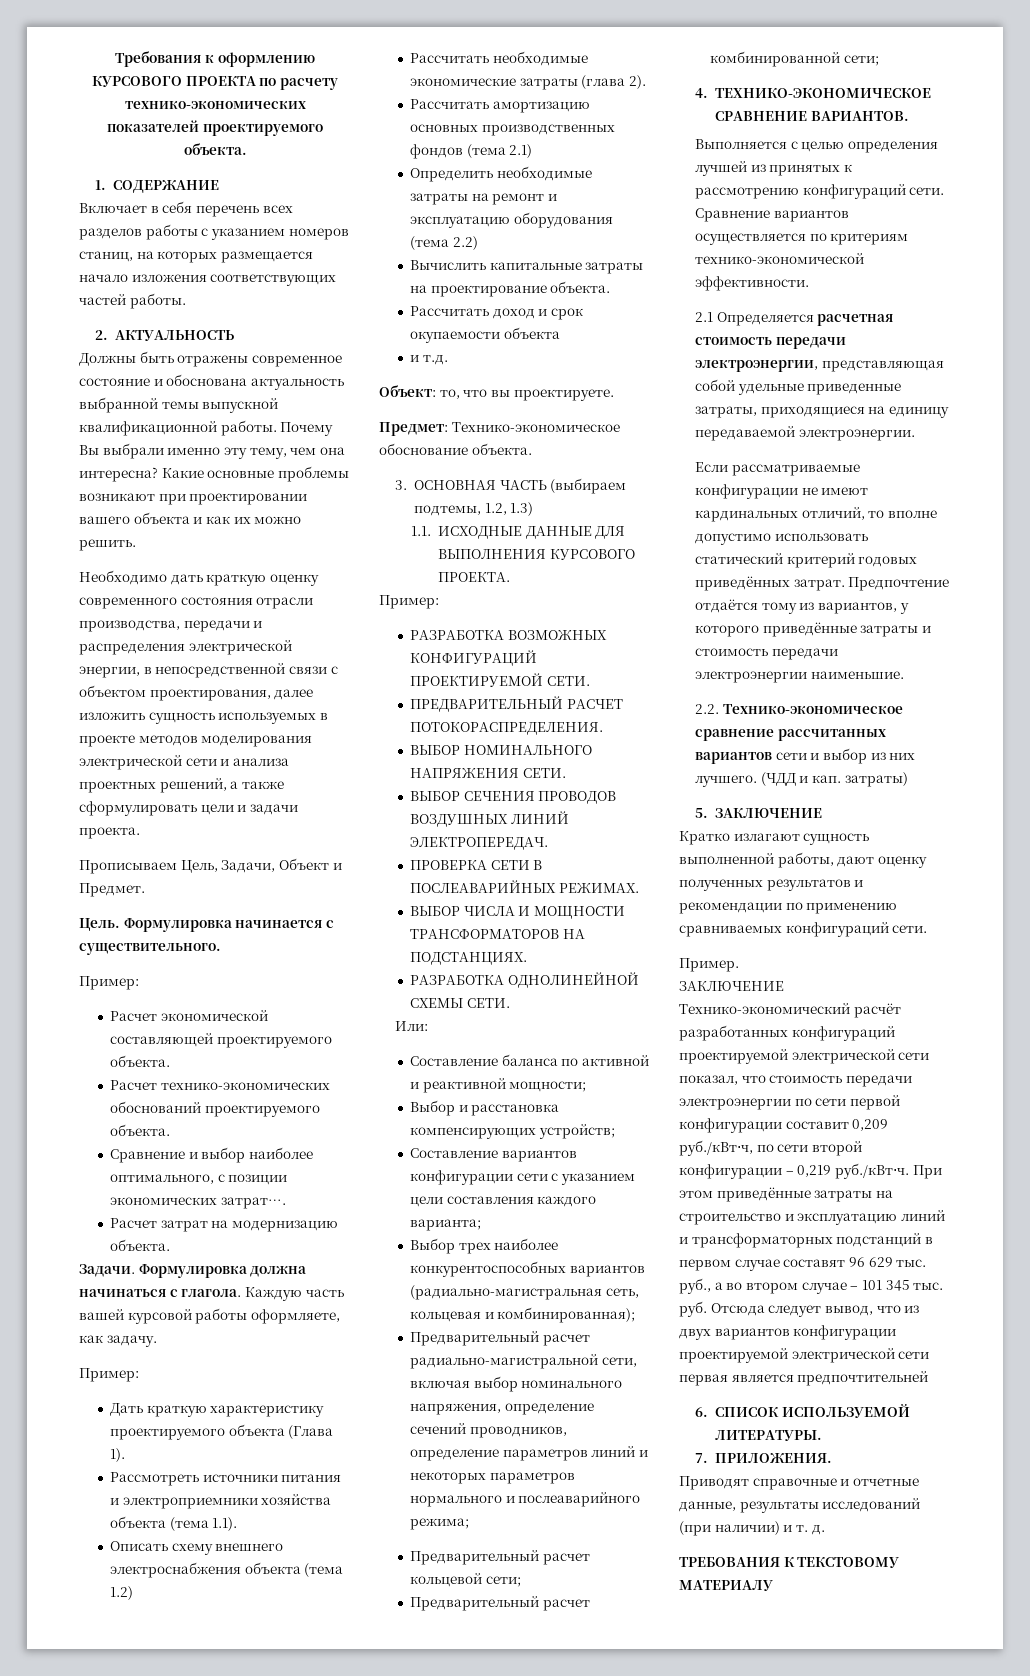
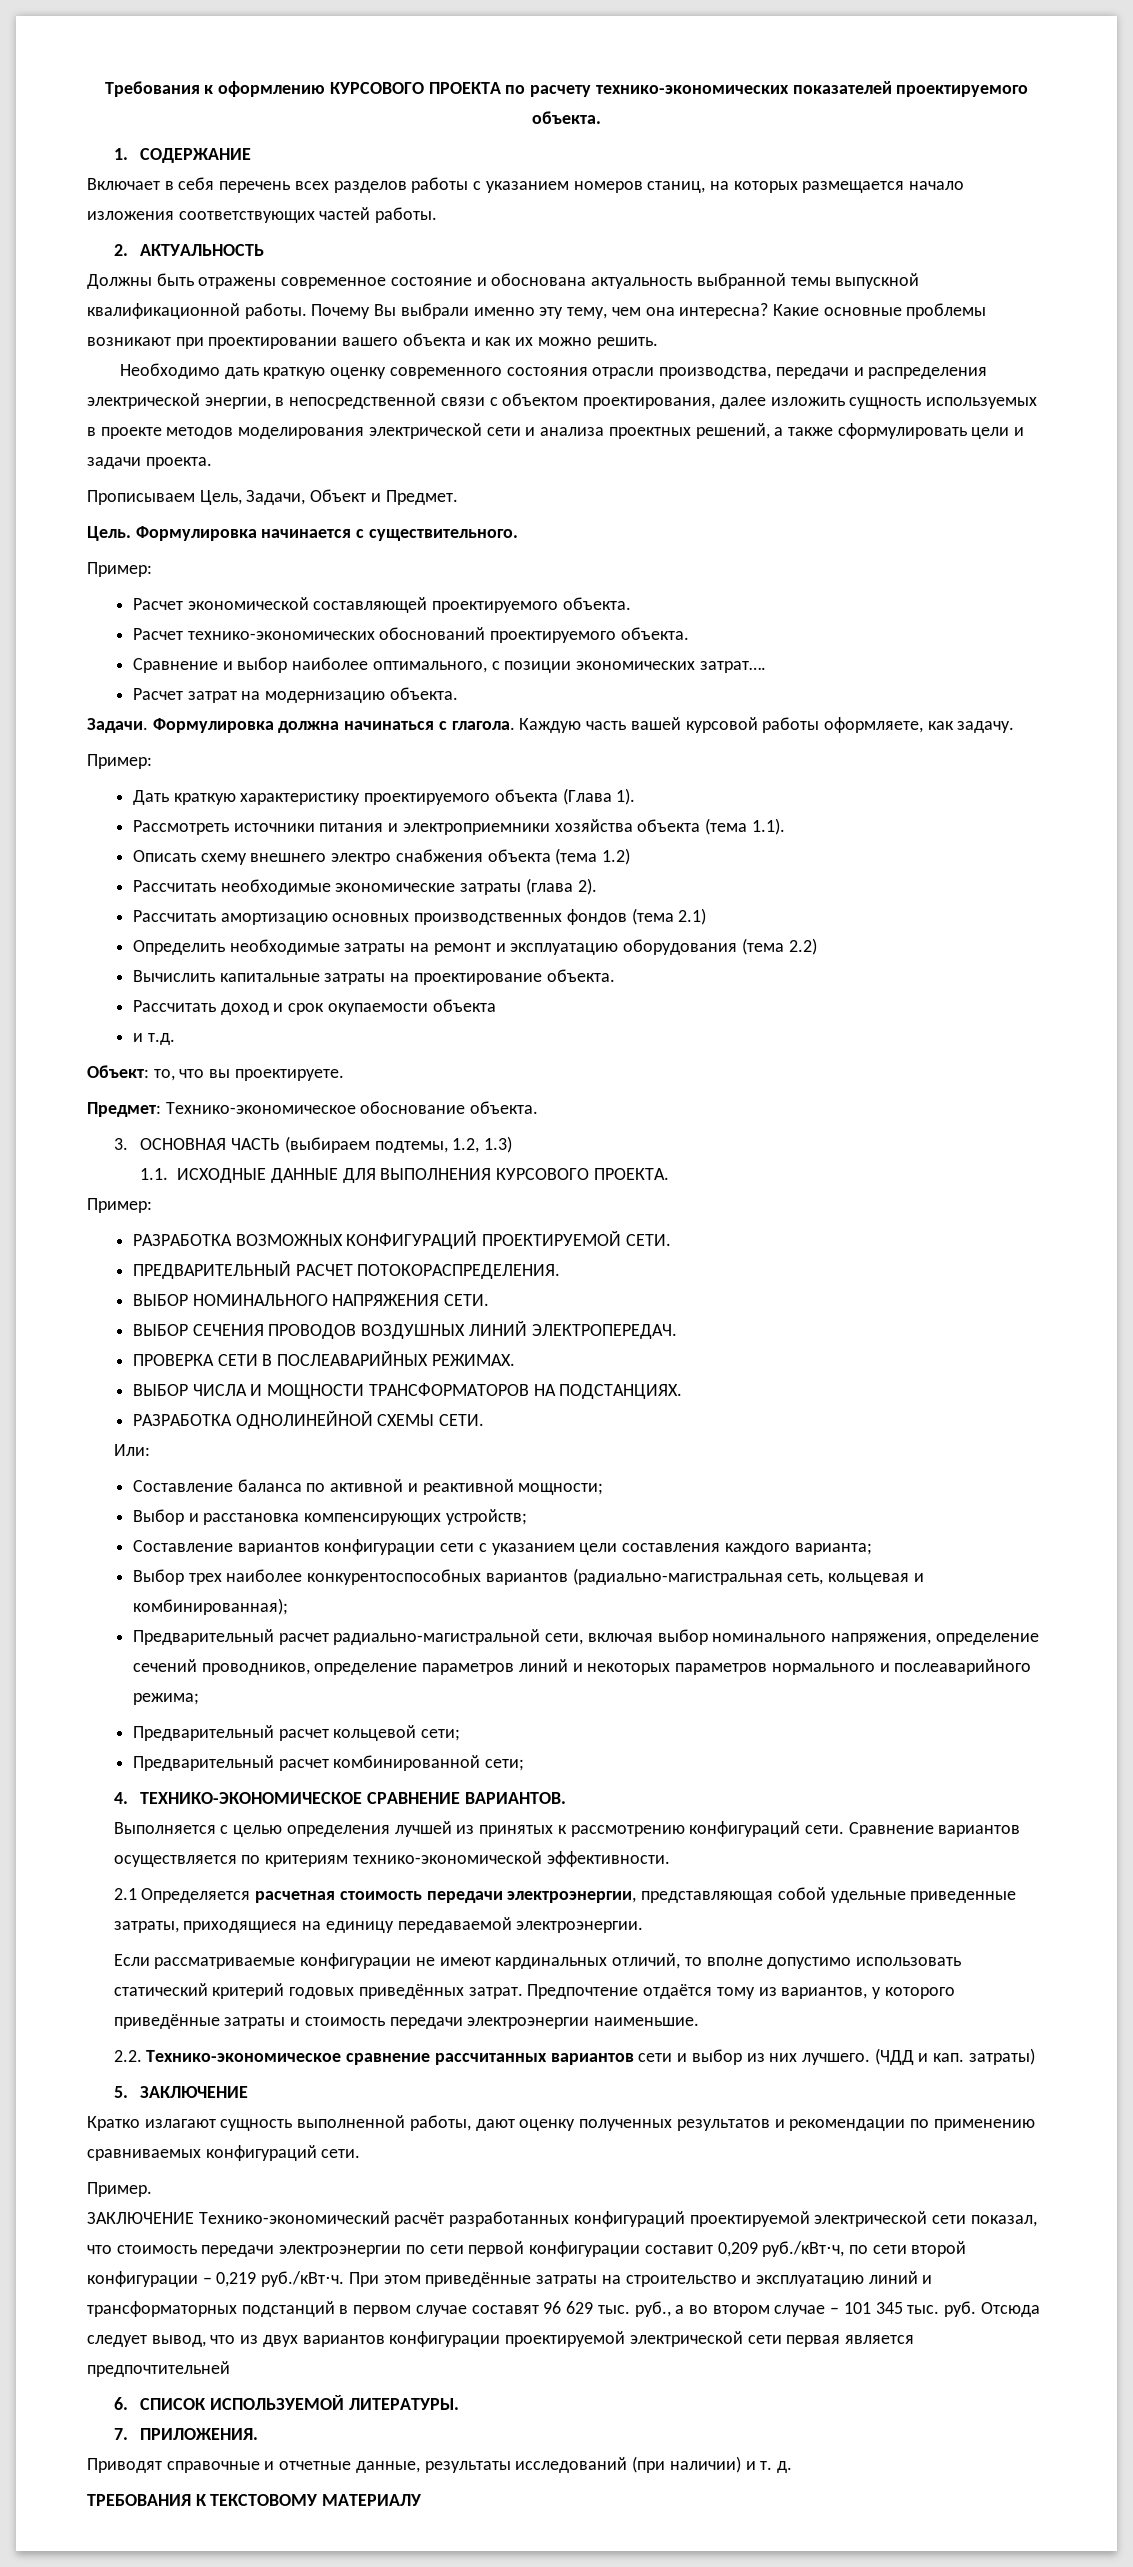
[109,1562,241,1578] электроснабжения -> [331,849,483,865] электро снабжения

